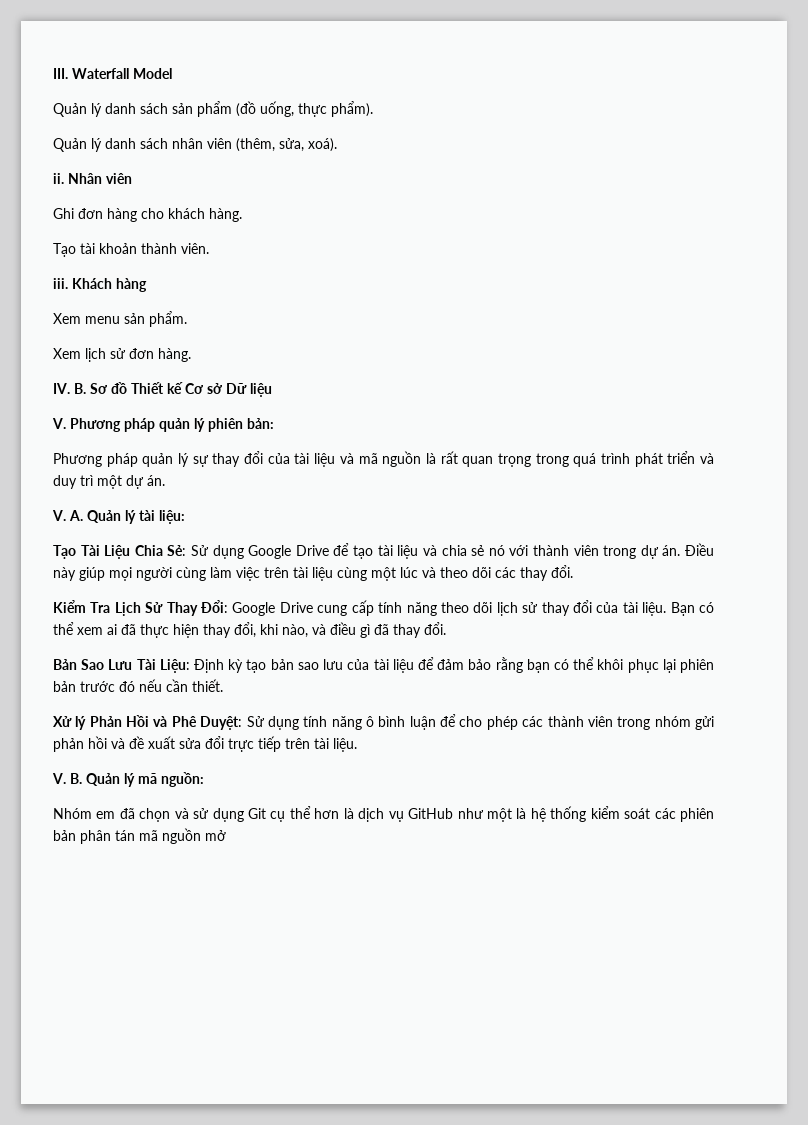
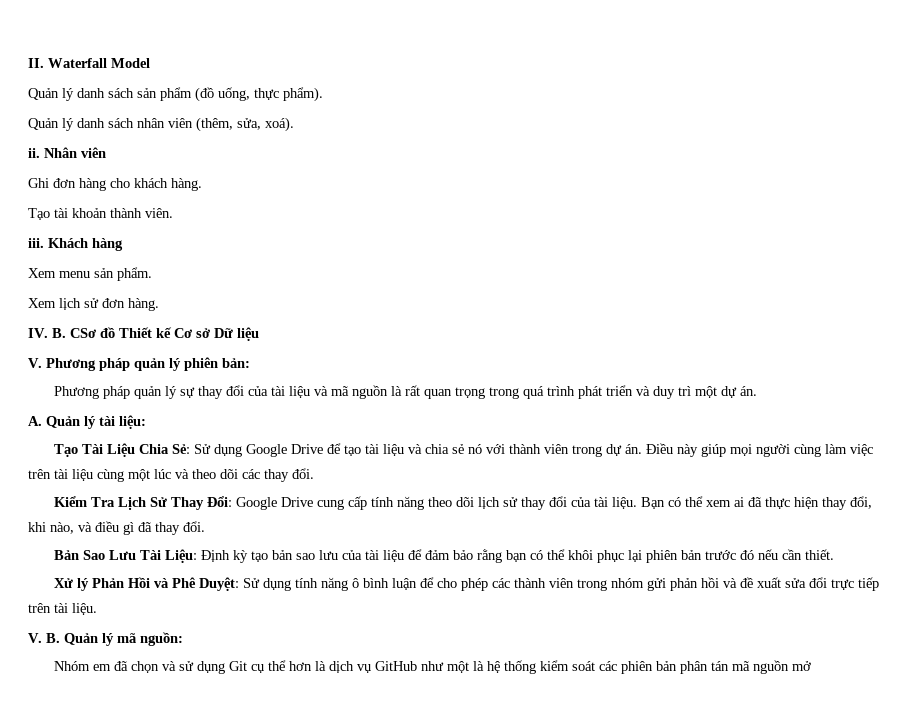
[53,68,68,79] III. -> [28,58,44,68] II.
[90,383,108,394] Sơ -> [70,328,96,338] CSơ
[52,510,66,521] V. -> (758, 391) none

